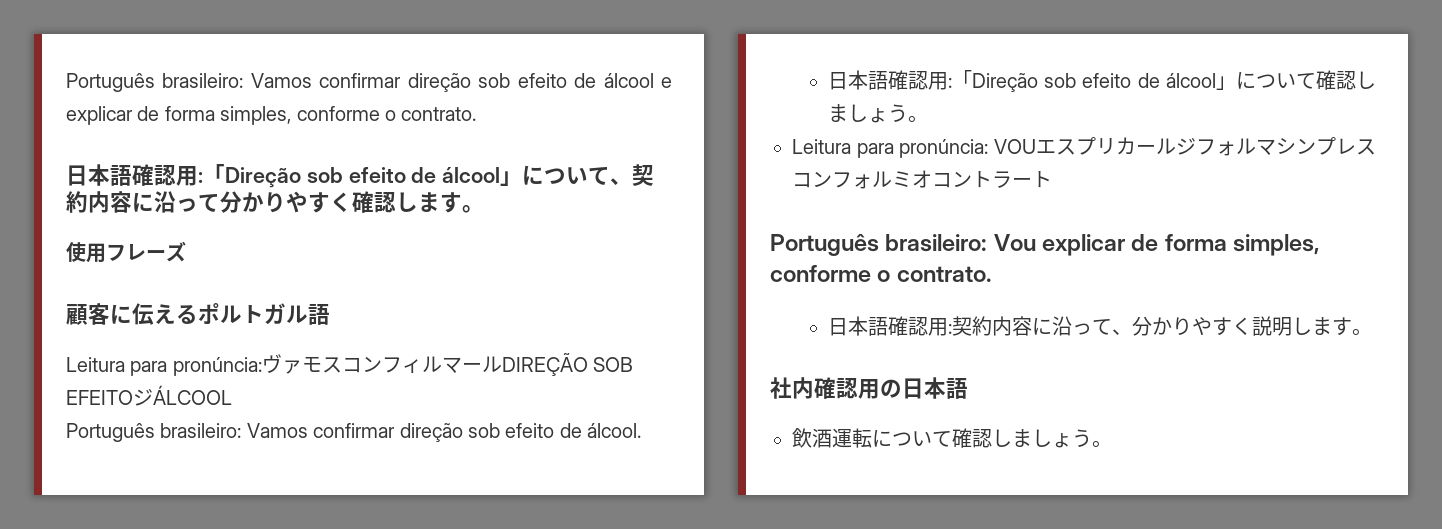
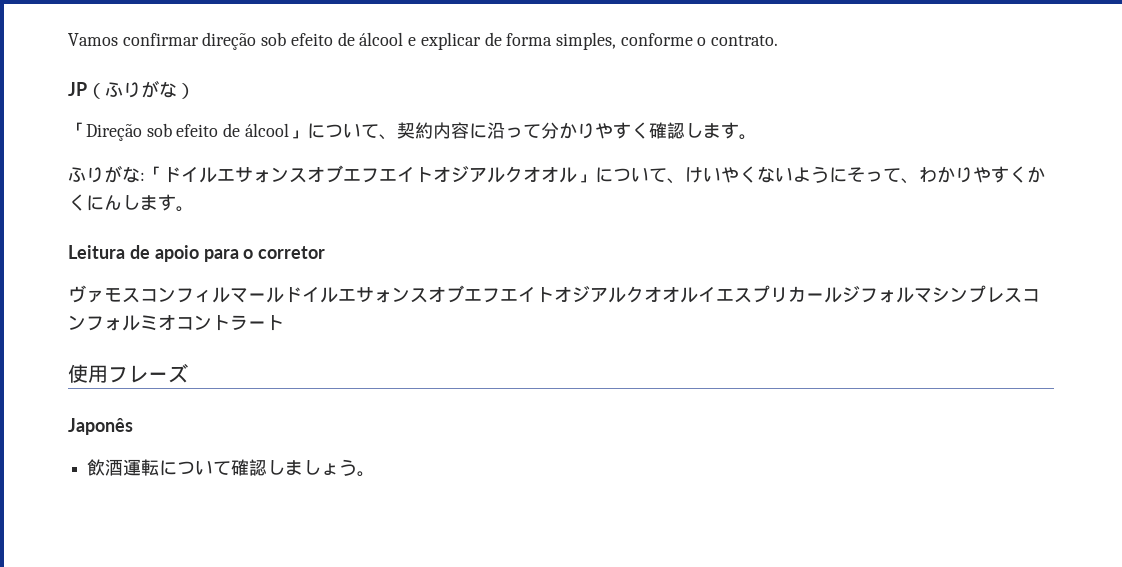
[66,73,244,92] Português brasileiro: -> (68, 39) none
[66,164,203,186] 日本語確認用: -> [68,80,195,99] JP（ふりがな） //
[66,241,186,263] [66,303,330,325] [66,357,262,376] 使用フレーズ // 顧客に伝えるポルトガル語 // Leitura para pronúncia: -> [68,165,1045,184] [68,194,194,212] [68,245,326,262] ふりがな:「ドイルエサォンスオブエフエイトオジアルクオオル」について、けいやくないようにそって、わかりやすくかくにんします。 // Leitura de apoio para o corretor //
[501,353,634,376] [66,385,232,406] [66,423,642,442] [827,70,1376,92] [827,104,928,123] [792,139,1036,158] DIREÇÃO SOB EFEITOジÁLCOOL // Português brasileiro: Vamos confirmar direção sob efeito de álcool. // 日本語確認用:「Direção sob efeito de álcool」について確認しましょう。 // Leitura para pronúncia: VOU -> [284,285,716,303] ドイルエサォンスオブエフエイトオジアルクオオルイ
[770,234,1321,256] [770,265,992,282] [827,316,1372,336] [770,377,968,399] Português brasileiro: Vou explicar de forma simples, conforme o contrato. // 日本語確認用:契約内容に沿って、分かりやすく説明します。 // 社内確認用の日本語 -> [68,363,188,383] [68,418,133,435] 使用フレーズ // Japonês

